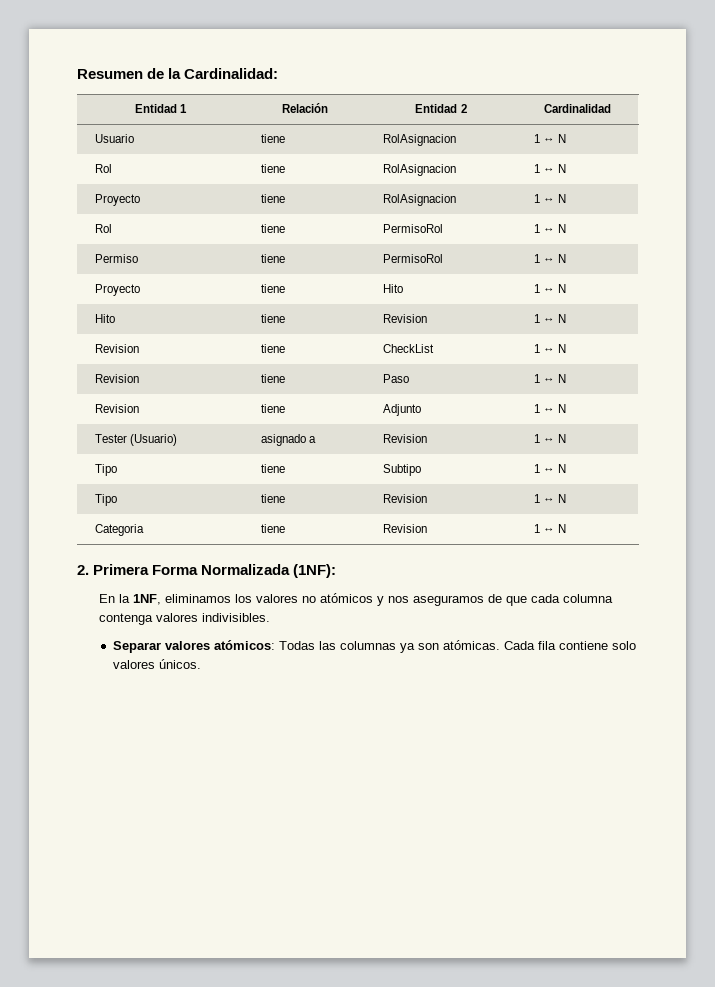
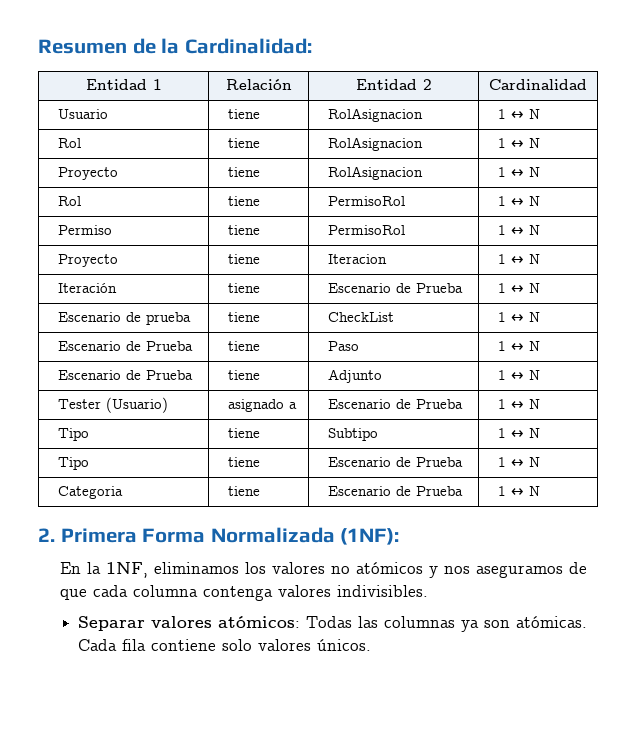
[383,284,404,293] [534,284,567,293] [95,314,116,323] [261,314,286,323] [383,314,428,323] [534,314,567,323] [95,344,140,353] Hito | 1 ↔ N // Hito | tiene | Revision | 1 ↔ N // Revision -> [327,254,387,264] [497,254,540,264] [57,283,117,293] [227,283,260,293] [327,283,463,293] [497,283,540,293] [57,312,191,325] Iteracion | 1 ↔ N // Iteración | tiene | Escenario de Prueba | 1 ↔ N // Escenario de prueba
[95,374,140,383] Revision -> [57,341,193,351] Escenario de Prueba
[95,404,140,413] Revision -> [57,370,193,380] Escenario de Prueba
[383,434,428,443] Revision -> [327,399,463,409] Escenario de Prueba
[383,494,428,503] Revision -> [327,457,463,467] Escenario de Prueba
[383,524,428,533] Revision -> [327,486,463,496] Escenario de Prueba

